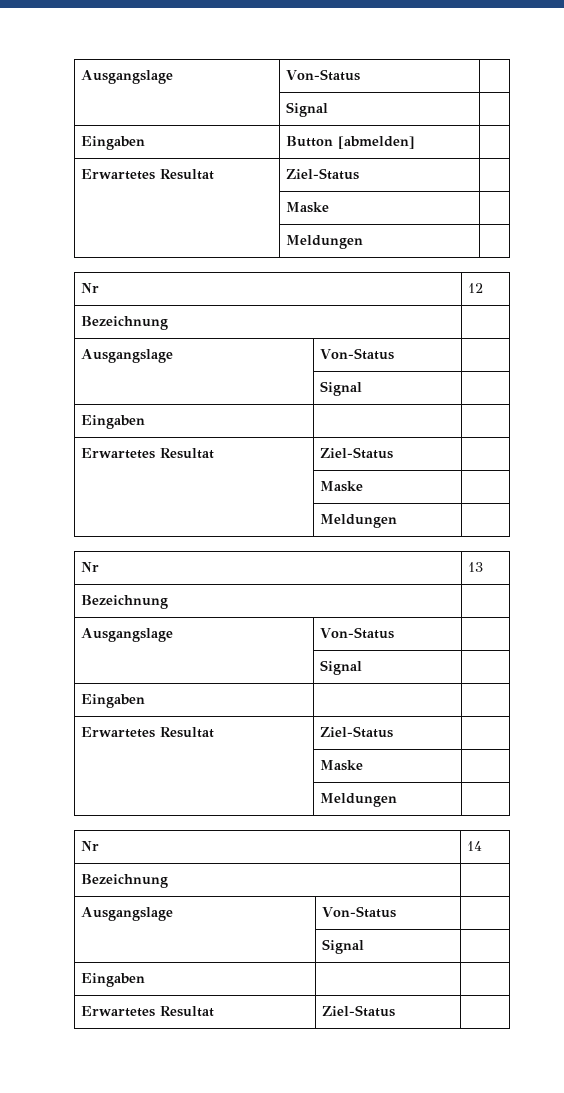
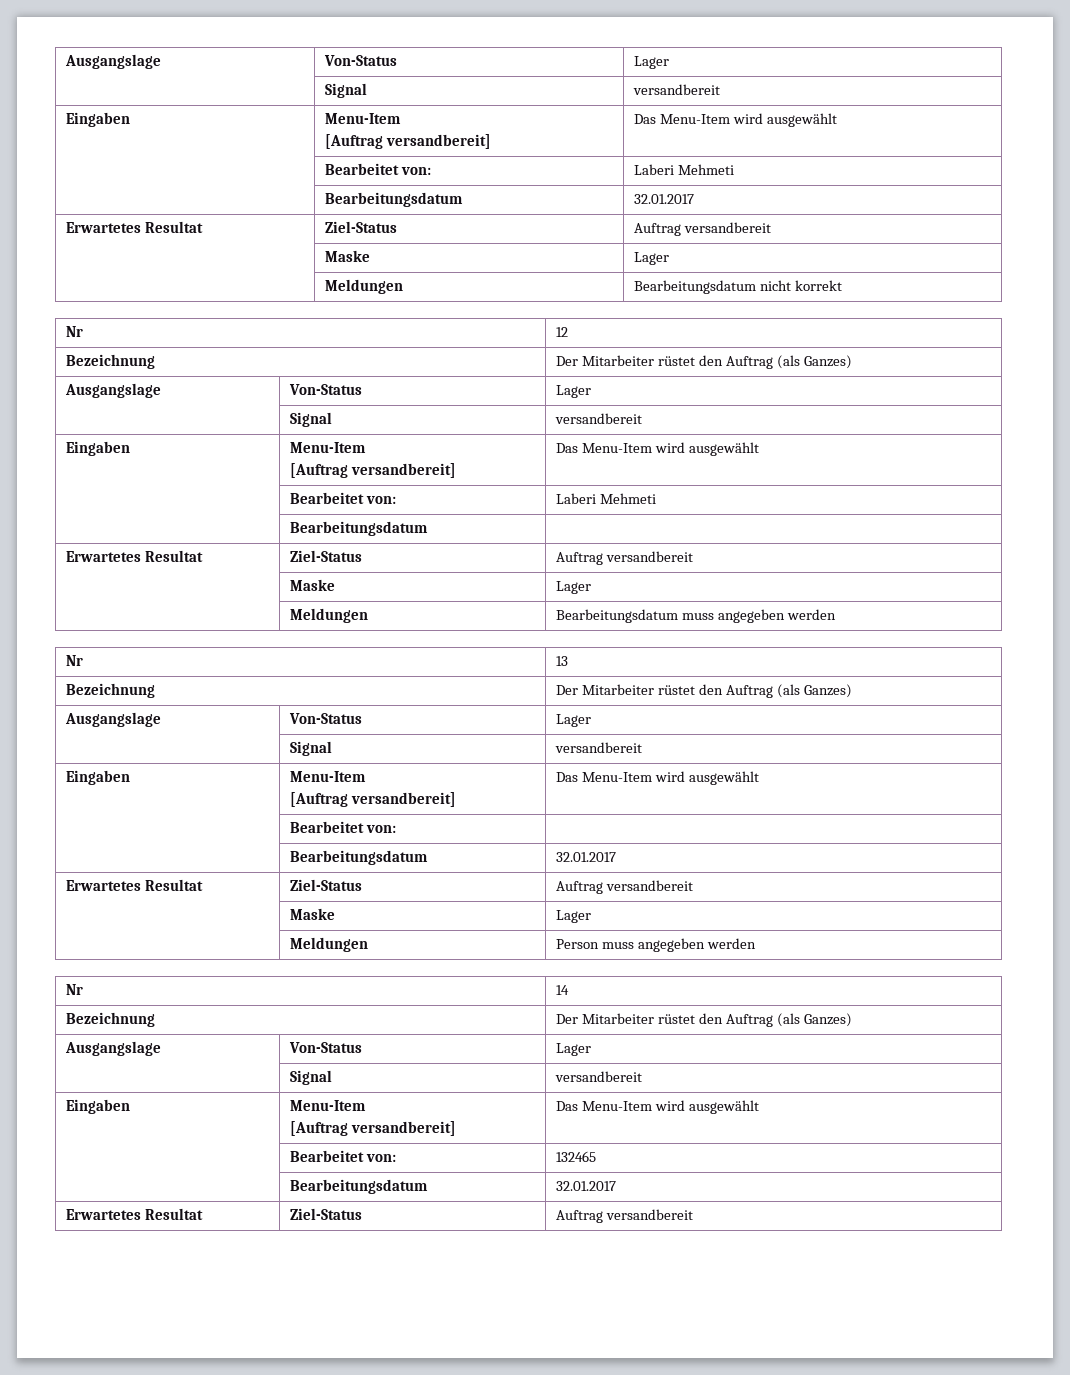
[80,70,173,84] [285,69,360,81] [285,102,328,117] [80,136,145,150] [285,136,415,149] [80,169,214,180] [285,168,359,180] [285,202,329,213] [285,235,363,249] [80,283,99,293] [467,283,483,293] [80,316,168,330] [80,349,173,363] [319,348,394,360] [319,381,362,396] [80,415,145,429] [80,448,214,459] [319,447,393,459] [319,481,363,492] [319,514,397,528] [80,562,99,572] [467,562,483,572] [80,595,168,609] [80,628,173,642] [319,627,394,639] [319,660,362,675] [80,694,145,708] [80,727,214,738] [319,726,393,738] [319,760,363,771] [319,793,397,807] Ausgangslage | Von-Status | // | Signal | // Eingaben | Button [abmelden] | // Erwartetes Resultat | Ziel-Status | // | Maske | // | Meldungen | // Nr | 12 // Bezeichnung | // Ausgangslage | Von-Status | // | Signal | // Eingaben | | // Erwartetes Resultat | Ziel-Status | // | Maske | // | Meldungen | // Nr | 13 // Bezeichnung | // Ausgangslage | Von-Status | // | Signal | // Eingaben | | // Erwartetes Resultat | Ziel-Status | // | Maske | // | Meldungen | -> [65,54,162,69] [324,55,398,66] [634,56,670,69] [325,83,368,98] [633,84,721,95] [66,112,131,127] [325,113,402,124] [325,134,492,149] [634,113,838,127] [325,163,432,175] [634,164,735,175] [325,192,464,207] [634,194,695,204] [66,221,204,233] [325,221,398,233] [634,222,772,236] [325,250,371,262] [634,252,670,265] [325,279,404,294] [634,280,843,294] [66,326,84,337] [556,327,569,337] [66,354,156,369] [556,355,852,369] [65,383,162,398] [289,384,363,395] [556,385,592,398] [290,412,333,427] [555,413,643,424] [66,441,131,456] [290,442,367,453] [290,463,457,478] [556,442,760,456] [290,492,397,504] [556,493,657,504] [290,521,429,536] [66,550,204,562] [290,550,363,562] [556,551,694,565] [290,579,336,591] [556,581,592,594] [290,608,369,623] [556,609,837,623] [66,655,84,666] [556,656,569,666] [66,683,156,698] [556,684,852,698] [65,712,162,727] [289,713,363,724] [556,714,592,727] [290,741,333,756] [555,742,643,753] [66,770,131,785] [290,771,367,782] [290,792,457,807] [556,771,760,785] [290,821,397,833] [290,850,429,865] [556,852,617,862] [66,879,204,891] [290,879,363,891] [556,880,694,894] [290,908,336,920] [556,910,592,923] [290,937,369,952] [556,938,757,952] Ausgangslage | Von-Status | Lager // | Signal | versandbereit // Eingaben | Menu-Item // [Auftrag versandbereit] | Das Menu-Item wird ausgewählt // | Bearbeitet von: | Laberi Mehmeti // | Bearbeitungsdatum | 32.01.2017 // Erwartetes Resultat | Ziel-Status | Auftrag versandbereit // | Maske | Lager // | Meldungen | Bearbeitungsdatum nicht korrekt // Nr | 12 // Bezeichnung | Der Mitarbeiter rüstet den Auftrag (als Ganzes) // Ausgangslage | Von-Status | Lager // | Signal | versandbereit // Eingaben | Menu-Item // [Auftrag versandbereit] | Das Menu-Item wird ausgewählt // | Bearbeitet von: | Laberi Mehmeti // | Bearbeitungsdatum | // Erwartetes Resultat | Ziel-Status | Auftrag versandbereit // | Maske | Lager // | Meldungen | Bearbeitungsdatum muss angegeben werden // Nr | 13 // Bezeichnung | Der Mitarbeiter rüstet den Auftrag (als Ganzes) // Ausgangslage | Von-Status | Lager // | Signal | versandbereit // Eingaben | Menu-Item // [Auftrag versandbereit] | Das Menu-Item wird ausgewählt // | Bearbeitet von: | // | Bearbeitungsdatum | 32.01.2017 // Erwartetes Resultat | Ziel-Status | Auftrag versandbereit // | Maske | Lager // | Meldungen | Person muss angegeben werden
[80,907,173,921] [321,906,396,918] [321,939,364,954] [80,973,145,987] [80,1006,214,1017] [321,1005,395,1017] // Ausgangslage | Von-Status | // | Signal | // Eingaben | | // Erwartetes Resultat | Ziel-Status | -> [556,1013,852,1027] [65,1041,162,1056] [289,1042,363,1053] [556,1043,592,1056] [290,1070,333,1085] [555,1071,643,1082] [66,1099,131,1114] [290,1100,367,1111] [290,1121,457,1136] [556,1100,760,1114] [290,1150,397,1162] [556,1151,597,1162] [290,1179,429,1194] [556,1181,617,1191] [66,1208,204,1220] [290,1208,363,1220] [556,1209,694,1223] Der Mitarbeiter rüstet den Auftrag (als Ganzes) // Ausgangslage | Von-Status | Lager // | Signal | versandbereit // Eingaben | Menu-Item // [Auftrag versandbereit] | Das Menu-Item wird ausgewählt // | Bearbeitet von: | 132465 // | Bearbeitungsdatum | 32.01.2017 // Erwartetes Resultat | Ziel-Status | Auftrag versandbereit

